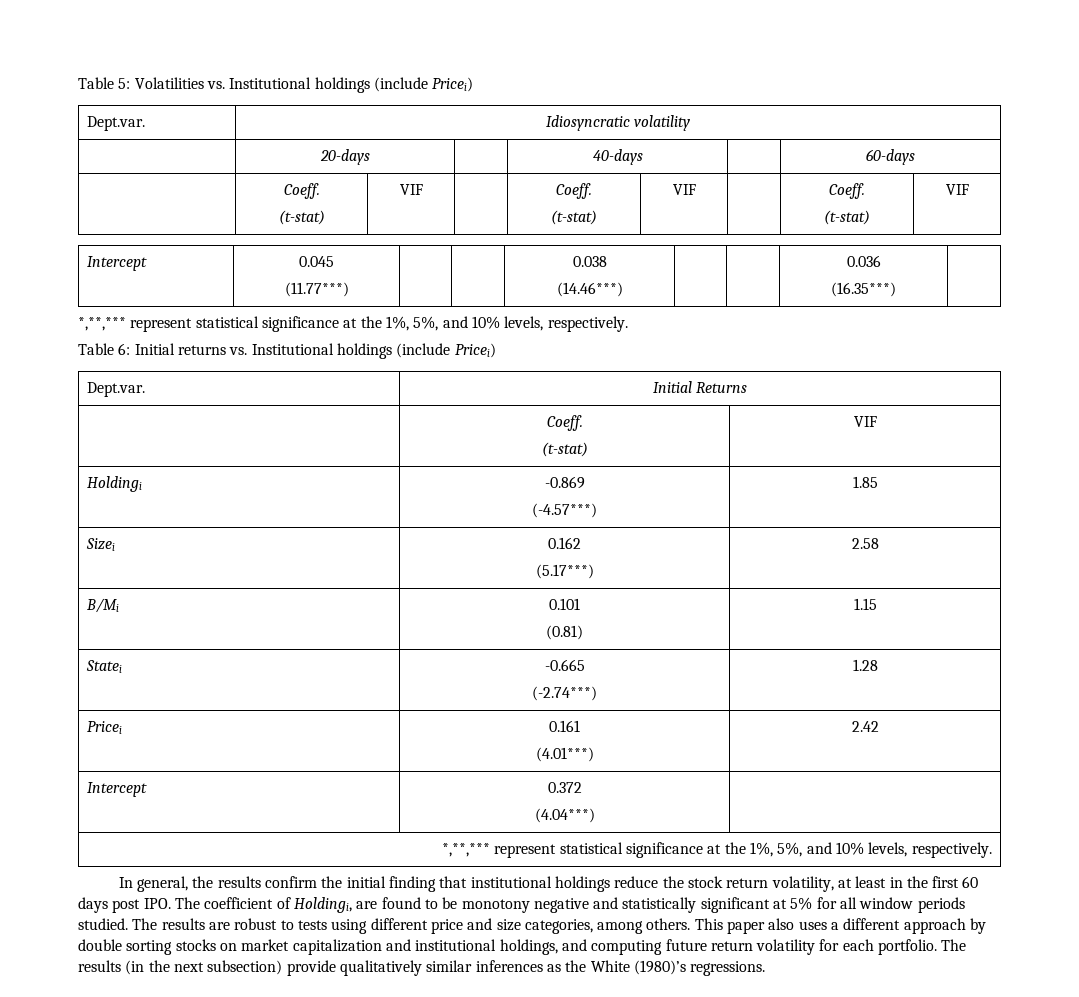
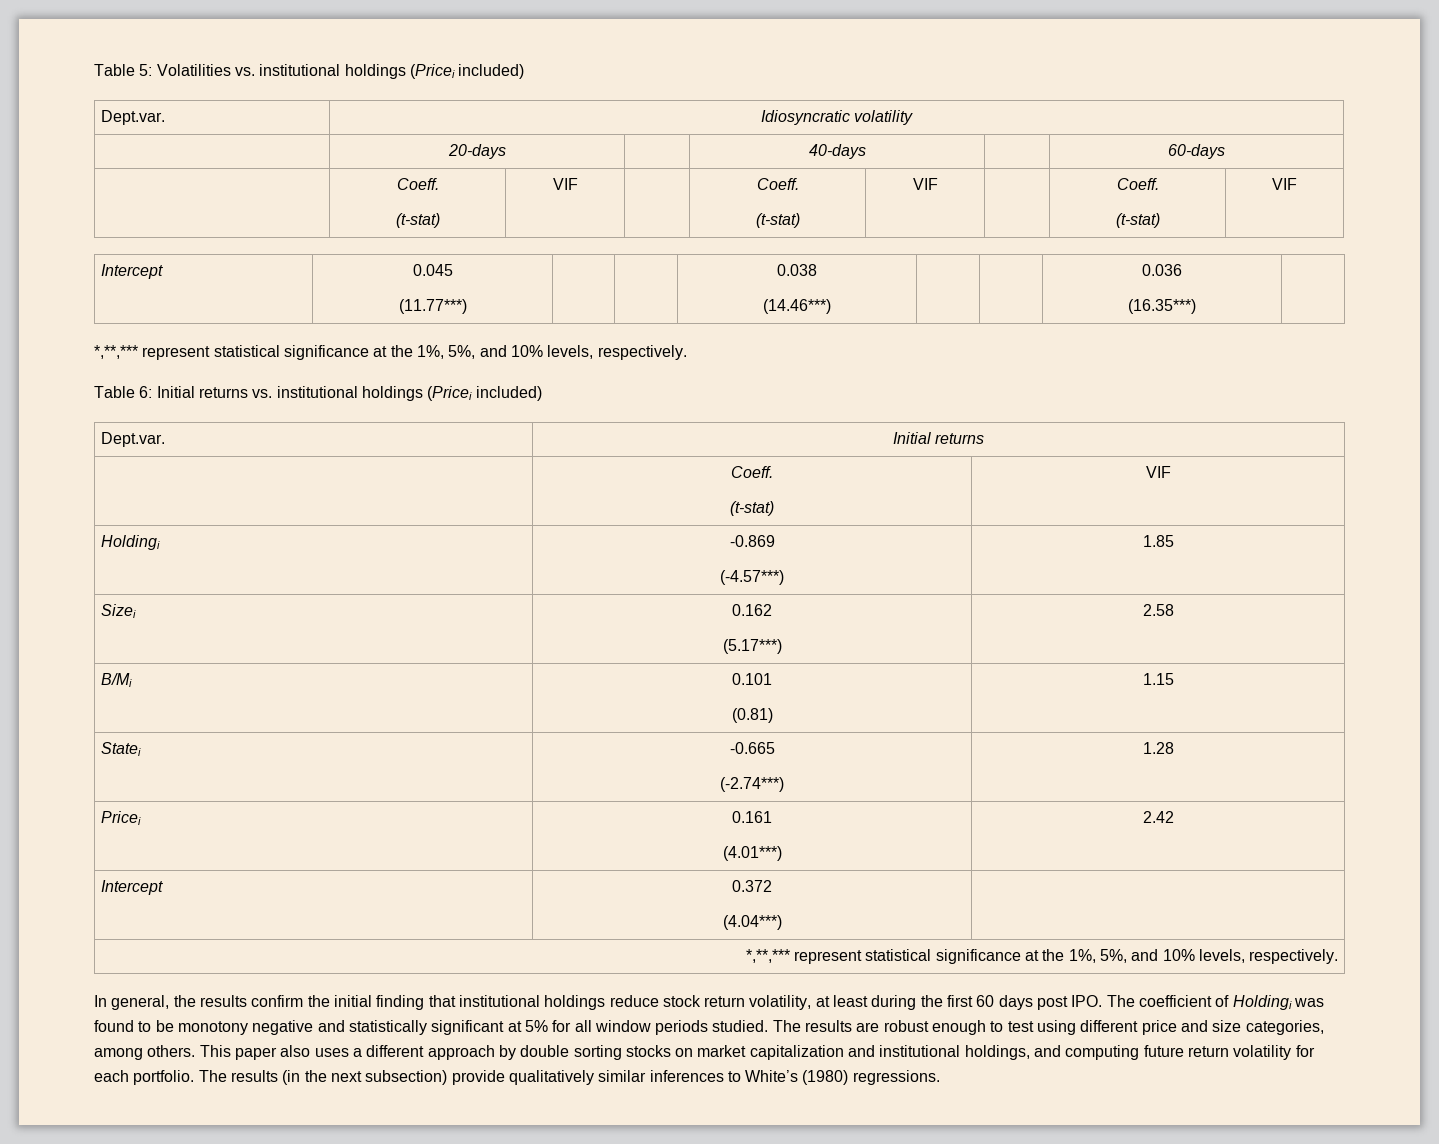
[229,77,474,93] Institutional holdings (include Pricei) -> [259,64,525,79] institutional holdings (Pricei included)
[251,343,496,359] Institutional holdings (include Pricei) -> [276,386,542,401] institutional holdings (Pricei included)
[696,382,748,393] Returns -> [935,433,985,444] returns
[662,876,684,888] the -> (659, 1001) none
[889,877,903,888] in -> [871,995,917,1010] during
[293,897,378,913] Holdingi, are -> [1232,995,1324,1010] Holdingi was
[280,920,327,930] to tests -> [932,1020,1034,1035] enough to test
[546,960,686,975] as the White (1980)’s -> [727,1070,849,1085] to White’s (1980)

